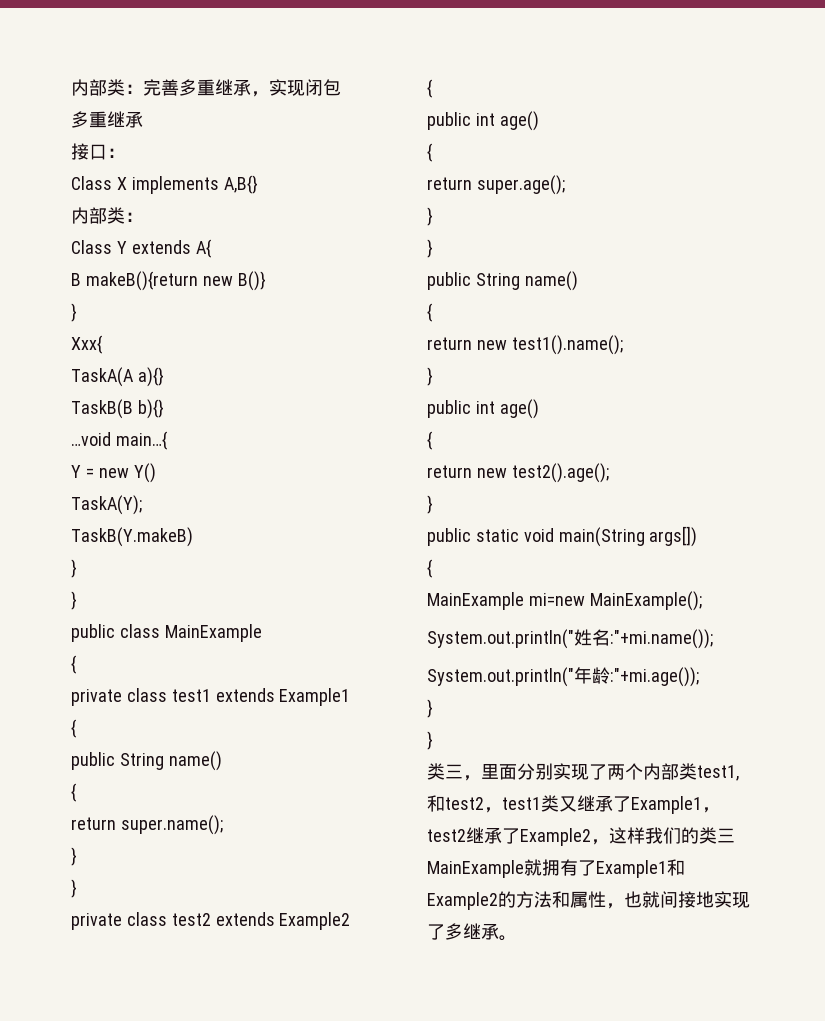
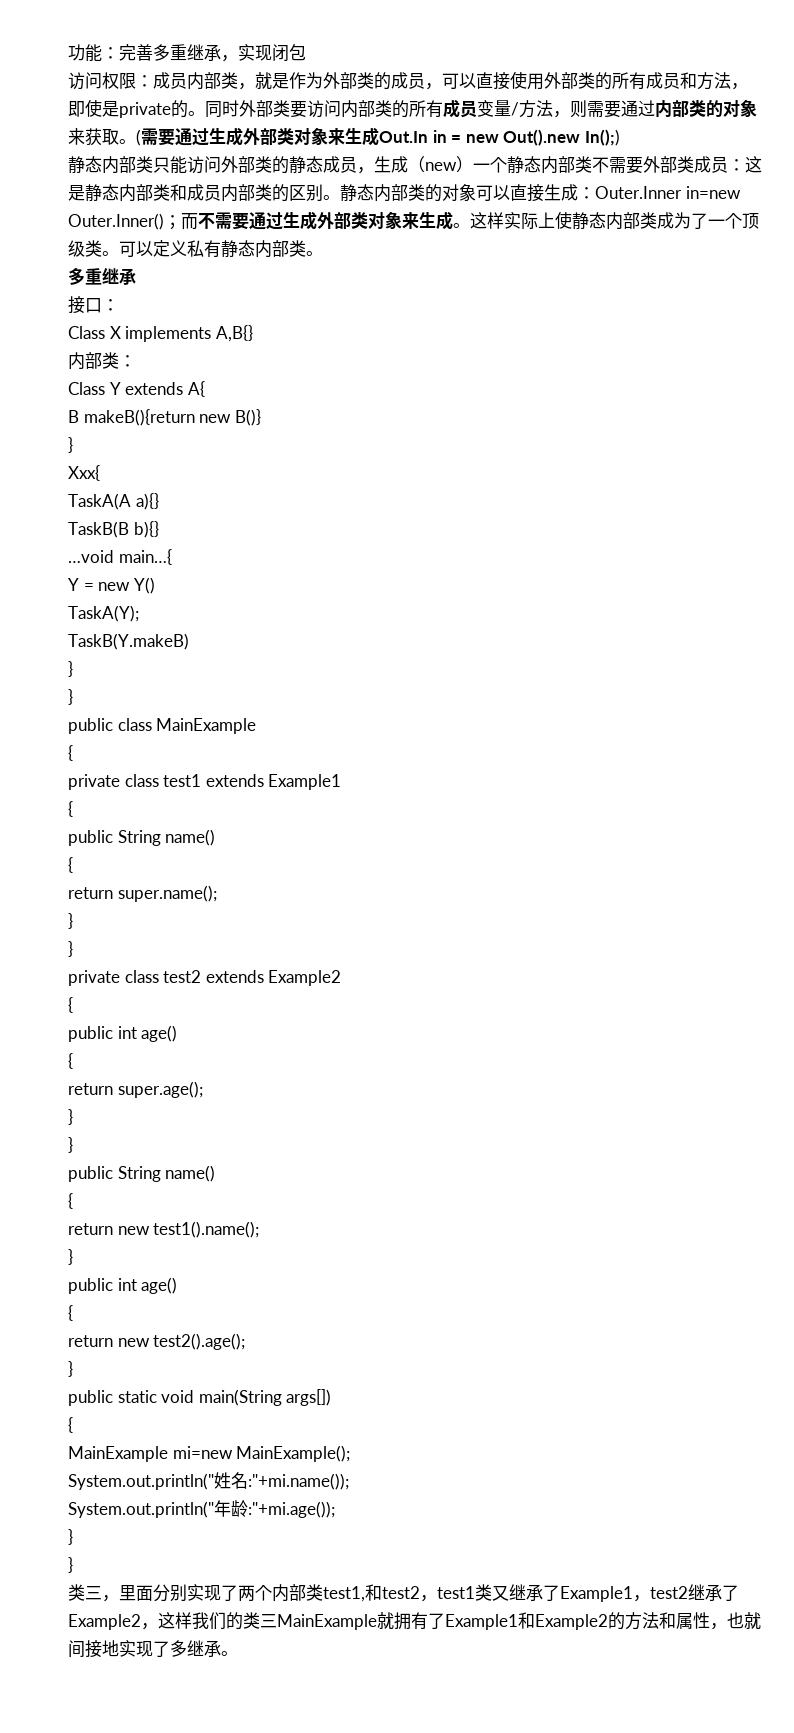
[71,79,125,96] 内部类 -> [68,44,102,62] 功能
(341, 87) none -> [68,71,748,90] [68,99,757,118] [68,127,620,146] [68,156,762,174] [68,184,741,202] [68,211,759,230] [68,240,323,258] // 访问权限：成员内部类，就是作为外部类的成员，可以直接使用外部类的所有成员和方法，即使是private的。同时外部类要访问内部类的所有成员变量/方法，则需要通过内部类的对象来获取。(需要通过生成外部类对象来生成Out.In in = new Out().new In();) // 静态内部类只能访问外部类的静态成员，生成（new）一个静态内部类不需要外部类成员：这是静态内部类和成员内部类的区别。静态内部类的对象可以直接生成：Outer.Inner in=new Outer.Inner()；而不需要通过生成外部类对象来生成。这样实际上使静态内部类成为了一个顶级类。可以定义私有静态内部类。

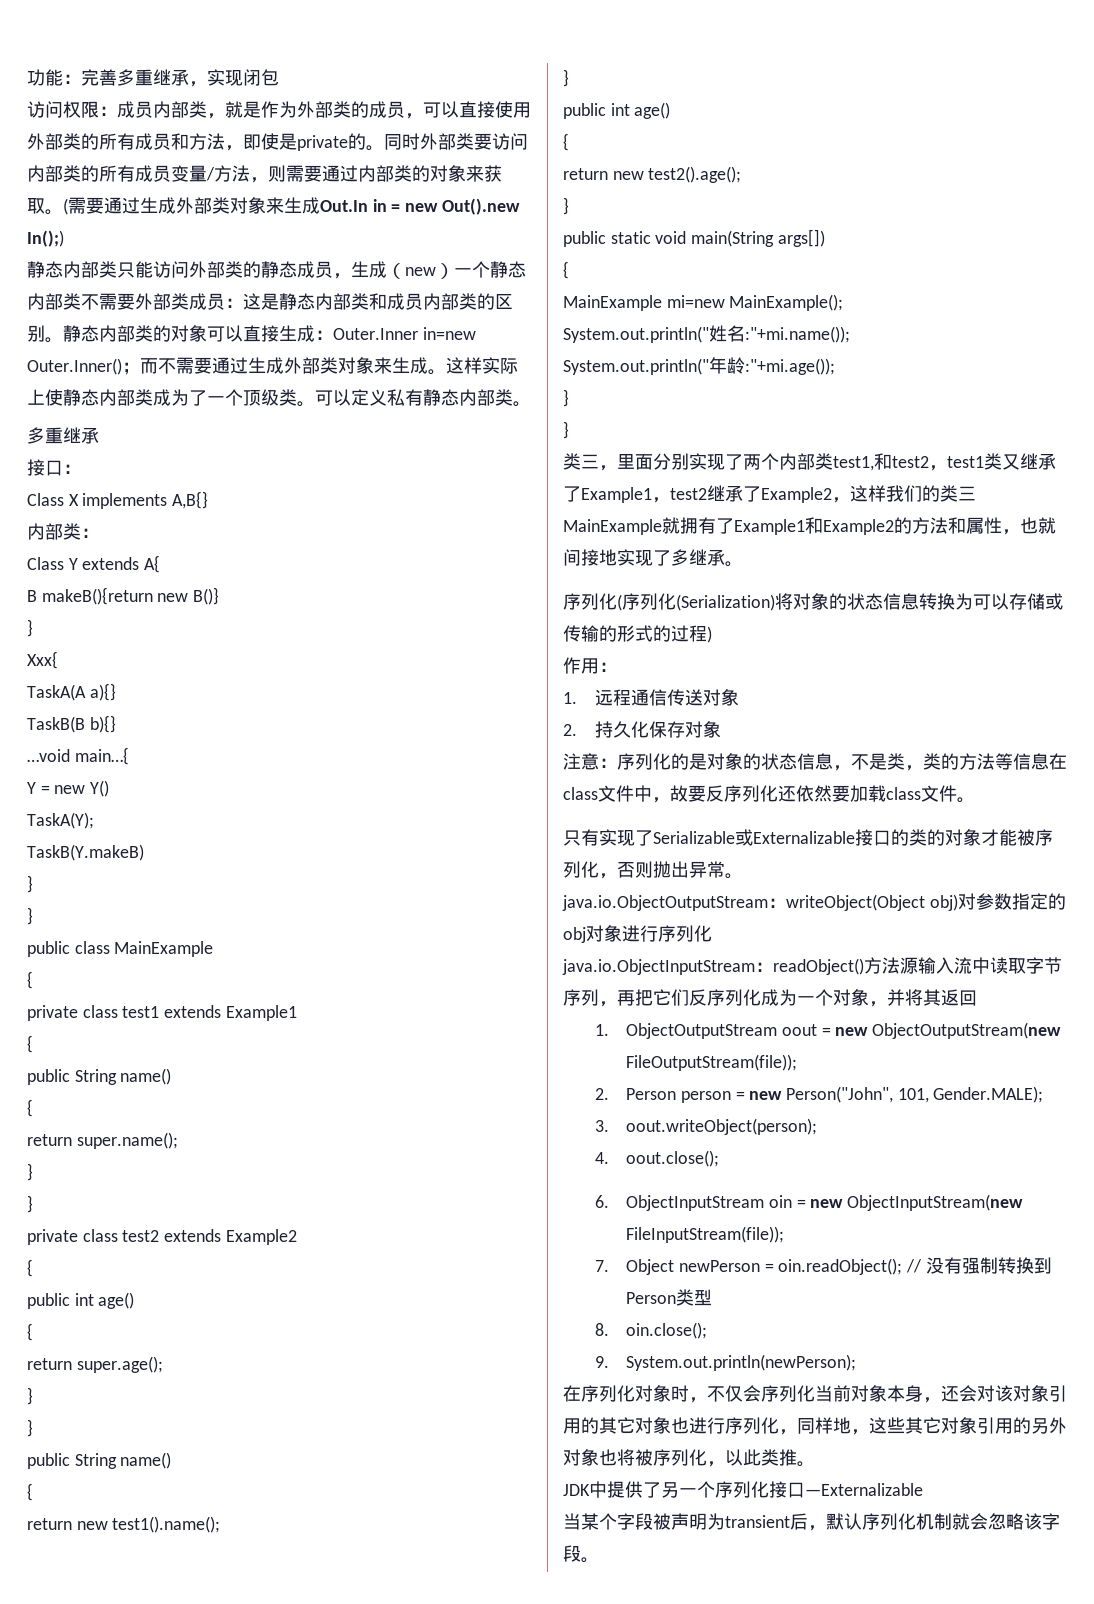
(238, 1653) none -> [563,593,1063,611] [563,625,712,643] [563,657,617,674] [563,689,739,706] [563,721,721,738] [563,753,1067,771] [563,785,975,803] [563,829,1053,846] [563,861,743,879] [562,893,1066,911] [563,925,712,943] [562,957,1062,975] [563,989,977,1007] [594,1022,1061,1039] [626,1054,798,1071] [594,1086,1044,1103] [594,1118,818,1135] [594,1150,720,1167] [594,1194,1023,1211] [626,1226,785,1243] [594,1257,1052,1275] [626,1289,713,1306] [594,1322,708,1339] [594,1354,857,1371] [563,1385,1067,1403] [563,1417,1067,1435] [563,1449,815,1467] [563,1481,923,1498] [563,1513,1060,1531] [563,1545,599,1563] // 序列化(序列化(Serialization)将对象的状态信息转换为可以存储或传输的形式的过程) // 作用： // 1.远程通信传送对象 // 2.持久化保存对象 // 注意：序列化的是对象的状态信息，不是类，类的方法等信息在class文件中，故要反序列化还依然要加载class文件。 // 只有实现了Serializable或Externalizable接口的类的对象才能被序列化，否则抛出异常。 // java.io.ObjectOutputStream：writeObject(Object obj)对参数指定的obj对象进行序列化 // java.io.ObjectInputStream：readObject()方法源输入流中读取字节序列，再把它们反序列化成为一个对象，并将其返回 // 1. ObjectOutputStream oout = new ObjectOutputStream(new FileOutputStream(file)); // 2. Person person = new Person("John", 101, Gender.MALE); // 3. oout.writeObject(person); // 4. oout.close(); // 6. ObjectInputStream oin = new ObjectInputStream(new FileInputStream(file)); // 7. Object newPerson = oin.readObject(); // 没有强制转换到Person类型 // 8. oin.close(); // 9. System.out.println(newPerson); // 在序列化对象时，不仅会序列化当前对象本身，还会对该对象引用的其它对象也进行序列化，同样地，这些其它对象引用的另外对象也将被序列化，以此类推。 // JDK中提供了另一个序列化接口—Externalizable // 当某个字段被声明为transient后，默认序列化机制就会忽略该字段。

